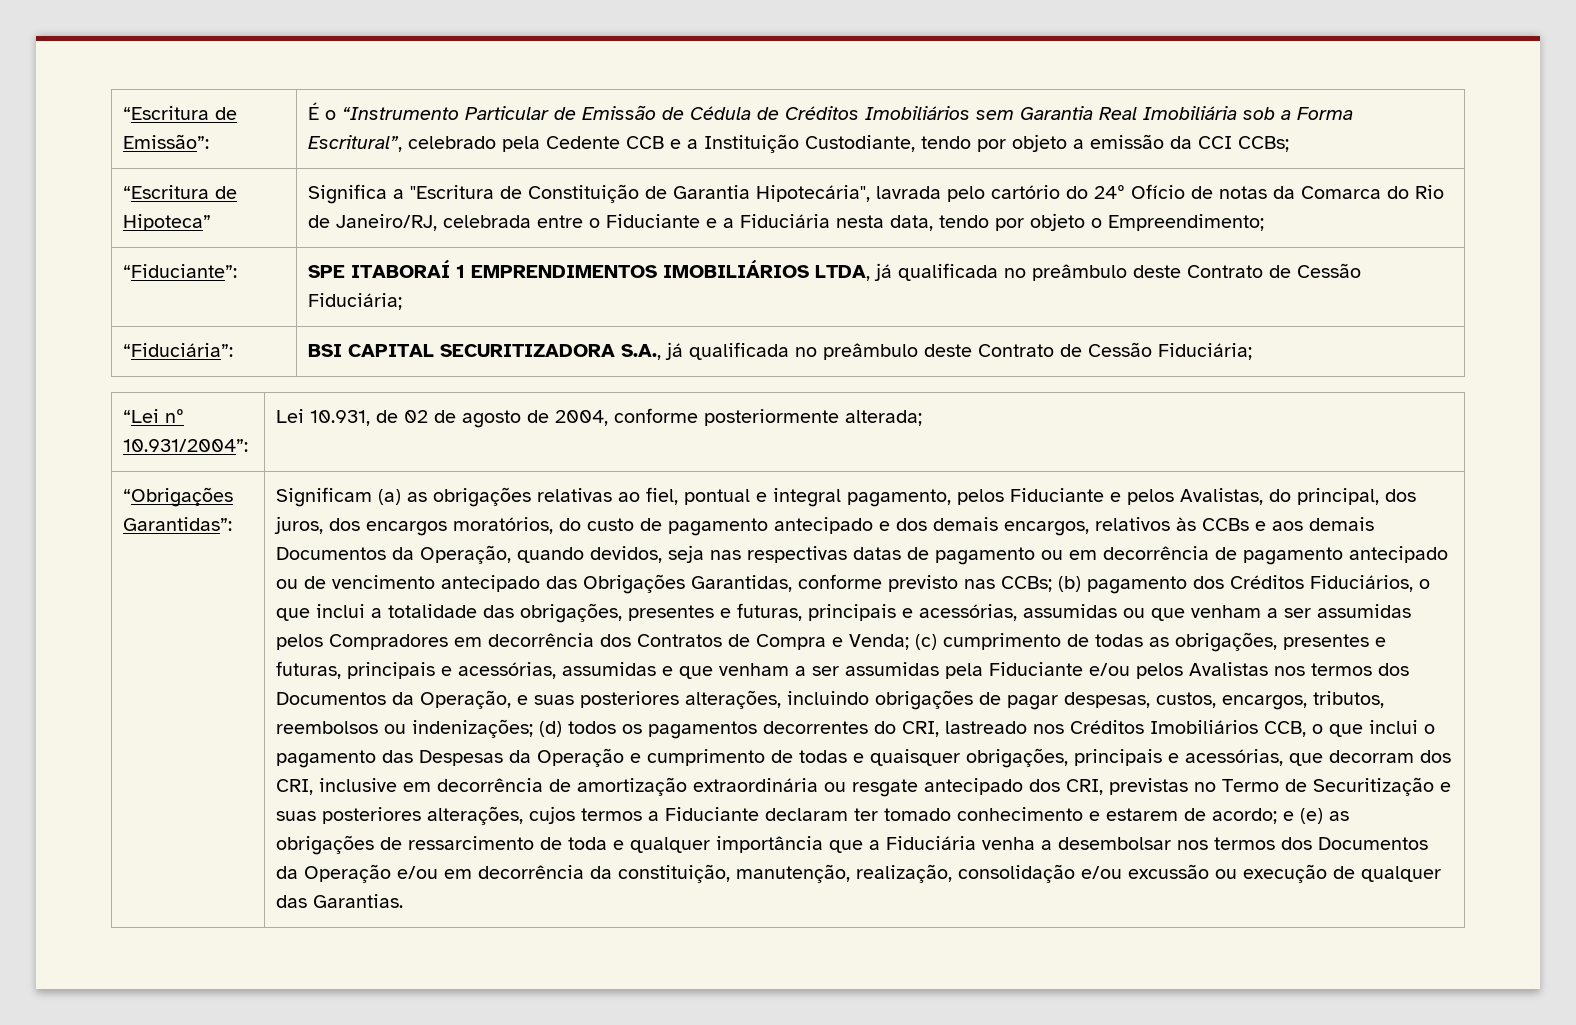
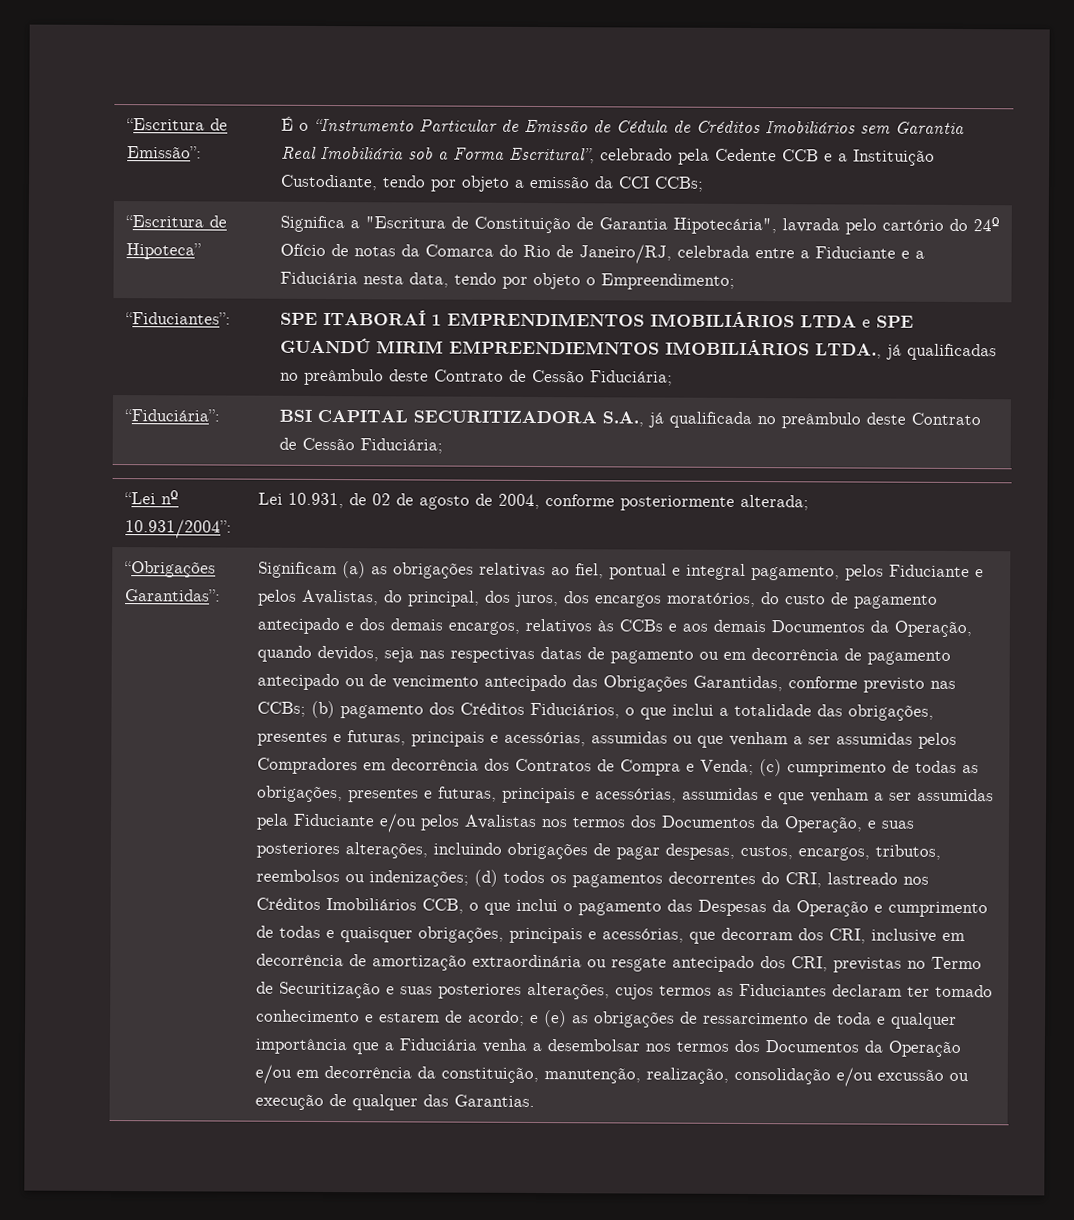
[589,218,601,228] o -> [799,250,810,259] a
[123,264,238,278] “Fiduciante”: -> [124,312,231,325] “Fiduciantes”:
[815,263,999,281] LTDA, já qualificada -> [799,315,914,328] [279,337,997,361] LTDA e SPE GUANDÚ MIRIM EMPREENDIEMNTOS IMOBILIÁRIOS LTDA., já qualificadas
[648,807,760,821] a Fiduciante -> [716,983,827,997] as Fiduciantes

